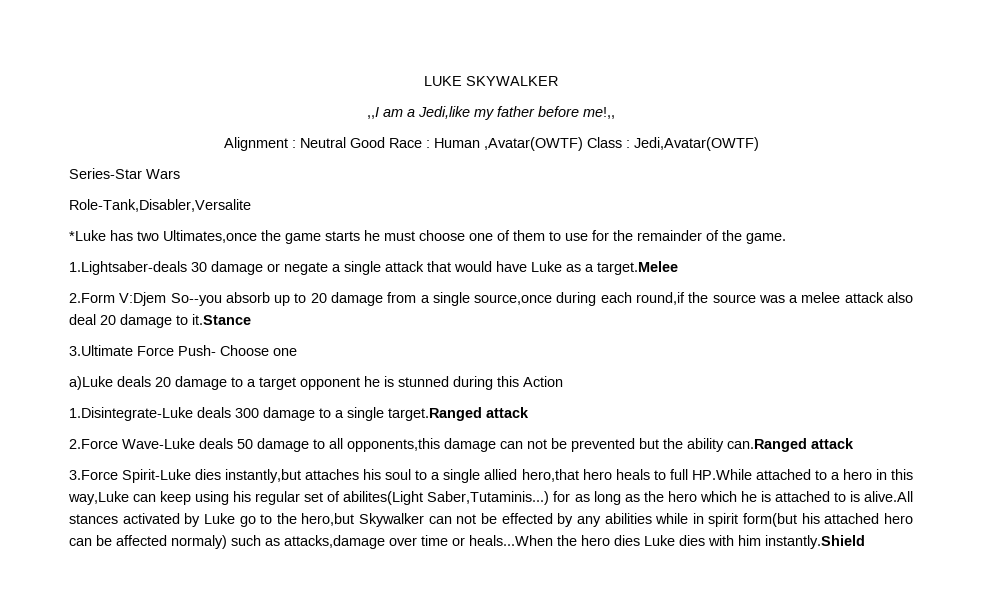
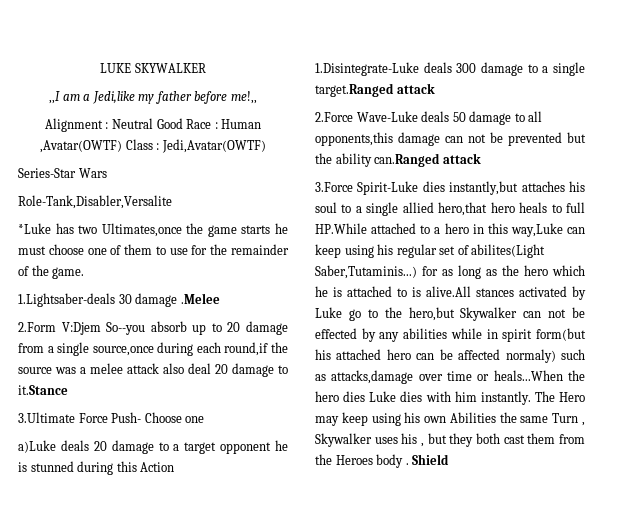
[267,261,678,275] or negate a single attack that would have Luke as a target.Melee -> [180,293,220,304] .Melee
[765,535,865,549] instantly.Shield -> [480,391,585,405] [315,412,585,426] [315,433,585,447] [315,454,450,468] instantly. The Hero may keep using his own Abilities the same Turn , Skywalker uses his , but they both cast them from the Heroes body . Shield

